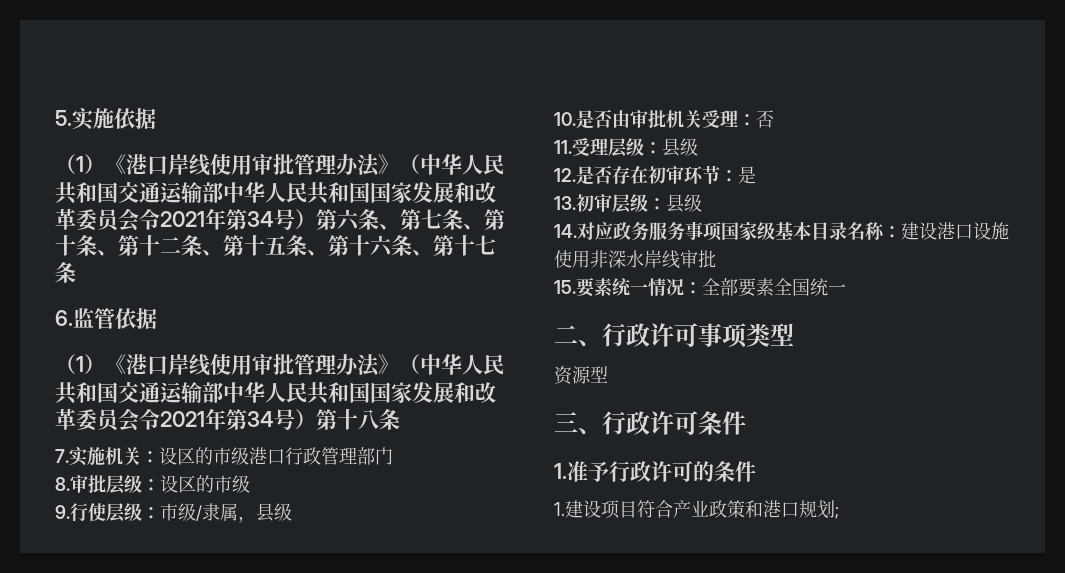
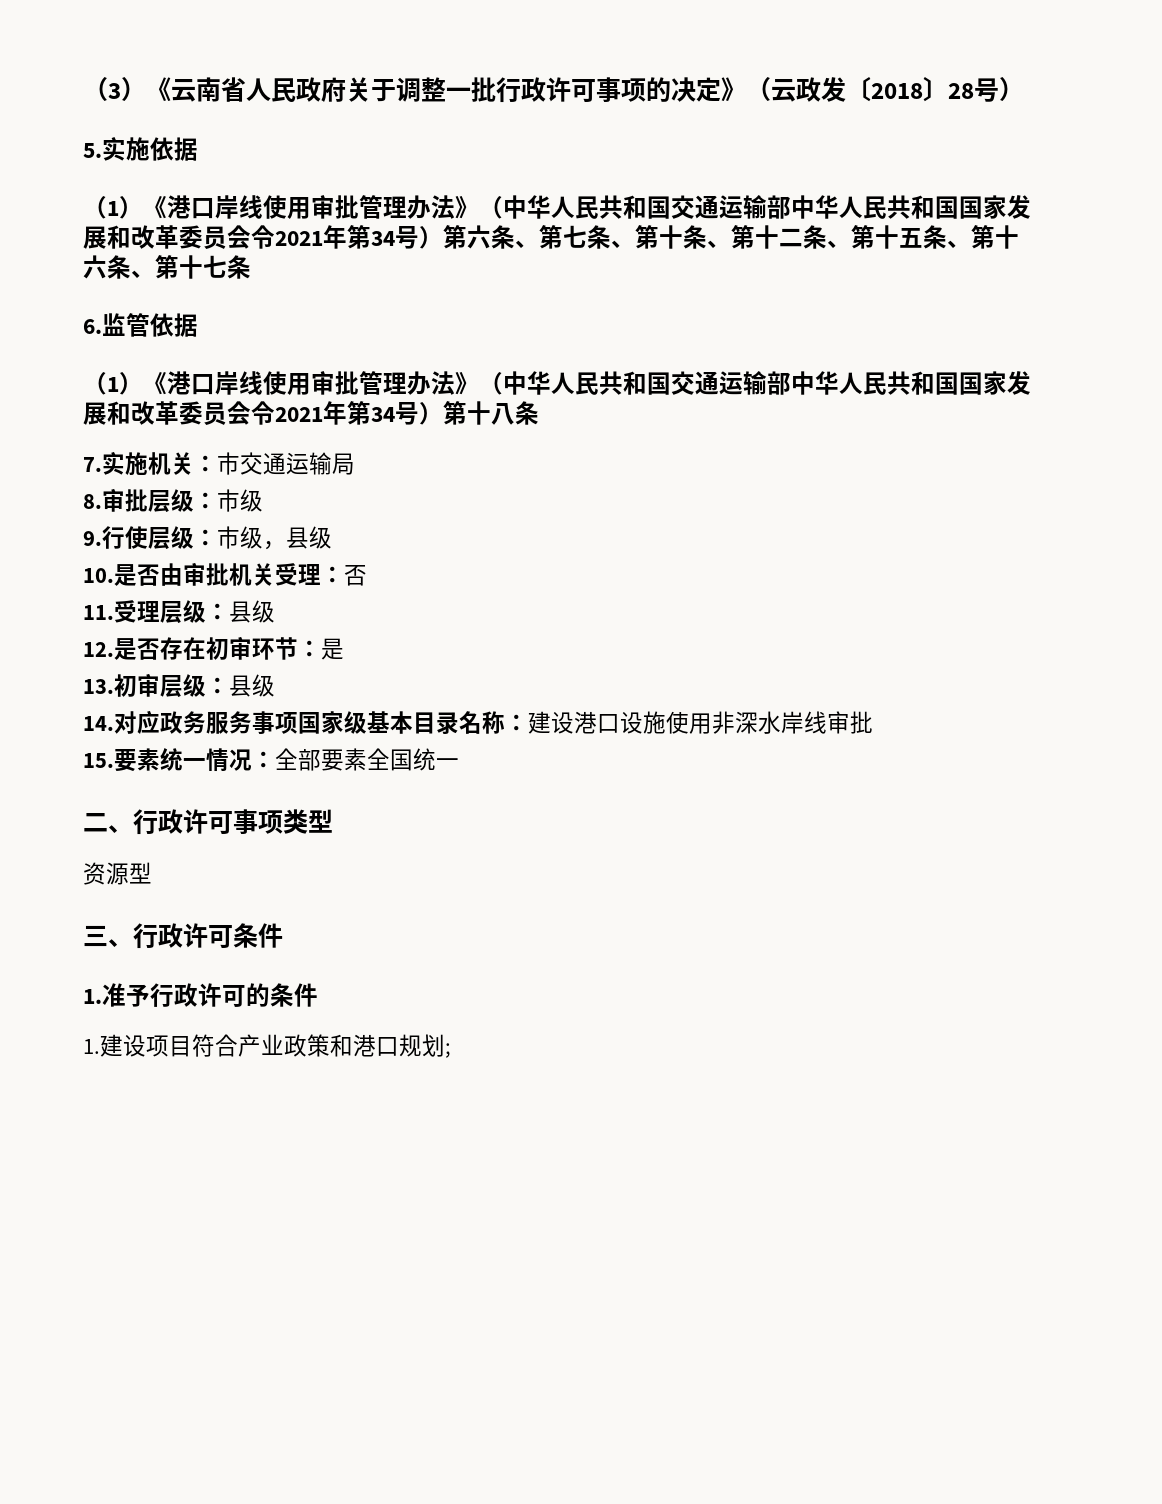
(55, 118) none -> [83,77,1024,103] （3）《云南省人民政府关于调整一批行政许可事项的决定》（云政发〔2018〕28号） //
[159,447,393,465] 设区的市级港口行政管理部门 -> [217,452,355,475] 市交通运输局
[160,475,214,493] 设区的 -> (217, 500) none
[196,503,238,521] /隶属 -> (263, 537) none

